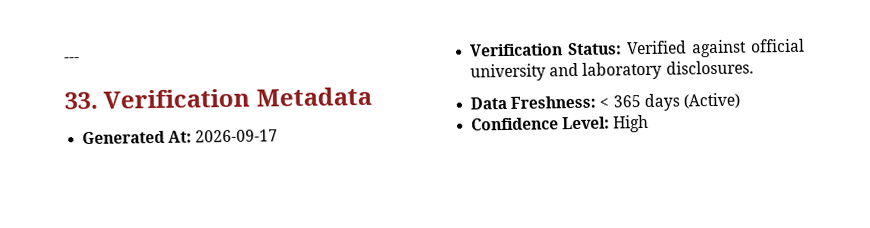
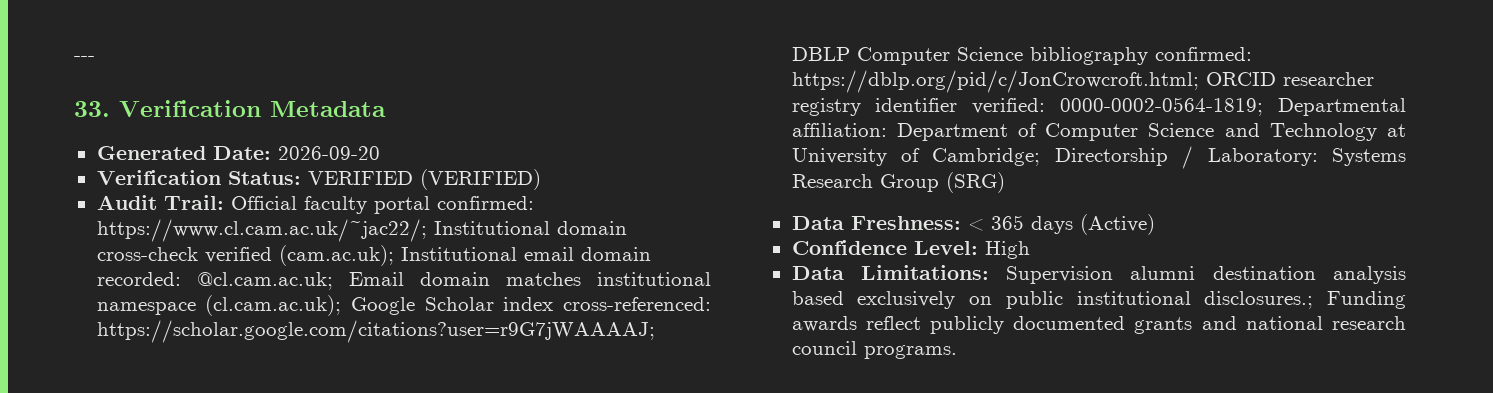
[168,129,279,143] At: 2026-09-17 -> [212,146,380,160] Date: 2026-09-20
[626,38,805,58] [470,60,754,82] Verified against official university and laboratory disclosures. -> [307,169,541,190] [96,195,534,214] [96,219,627,242] [96,245,651,266] [96,272,712,290] [96,295,711,316] [96,320,655,343] [791,47,1252,65] [791,70,1374,93] [791,97,1406,116] [791,123,1406,141] [791,146,1406,169] [791,172,1005,193] VERIFIED (VERIFIED) // Audit Trail: Official faculty portal confirmed: https://www.cl.cam.ac.uk/~jac22/; Institutional domain cross-check verified (cam.ac.uk); Institutional email domain recorded: @cl.cam.ac.uk; Email domain matches institutional namespace (cl.cam.ac.uk); Google Scholar index cross-referenced: https://scholar.google.com/citations?user=r9G7jWAAAAJ; DBLP Computer Science bibliography confirmed: https://dblp.org/pid/c/JonCrowcroft.html; ORCID researcher registry identifier verified: 0000-0002-0564-1819; Departmental affiliation: Department of Computer Science and Technology at University of Cambridge; Directorship / Laboratory: Systems Research Group (SRG)
(650, 123) none -> [791,265,1406,284] [791,291,1406,309] [791,316,1406,334] [791,341,957,359] // Data Limitations: Supervision alumni destination analysis based exclusively on public institutional disclosures.; Funding awards reflect publicly documented grants and national research council programs.

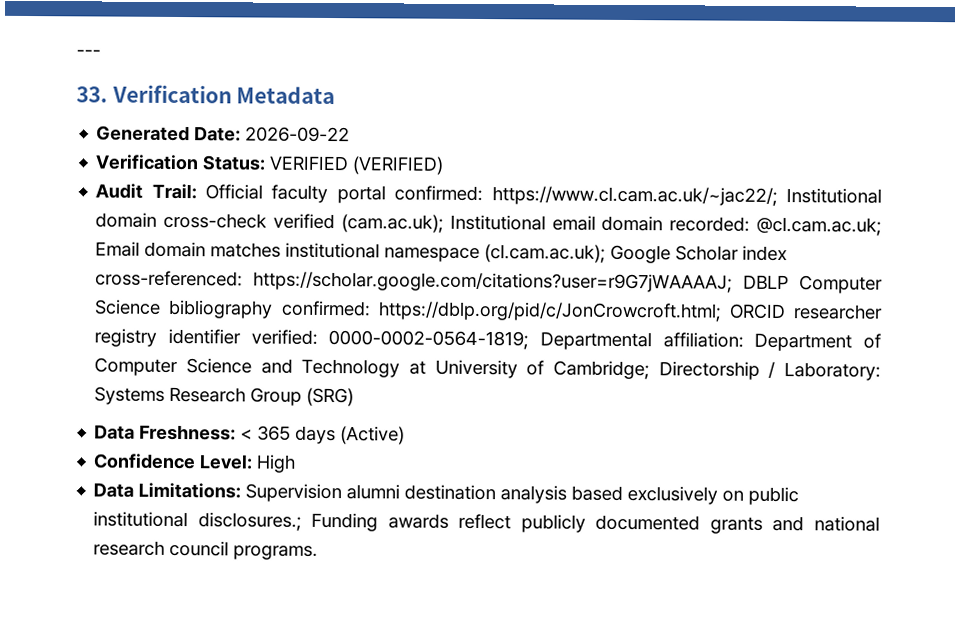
[277,146,380,160] 2026-09-20 -> [245,126,351,143] 2026-09-22

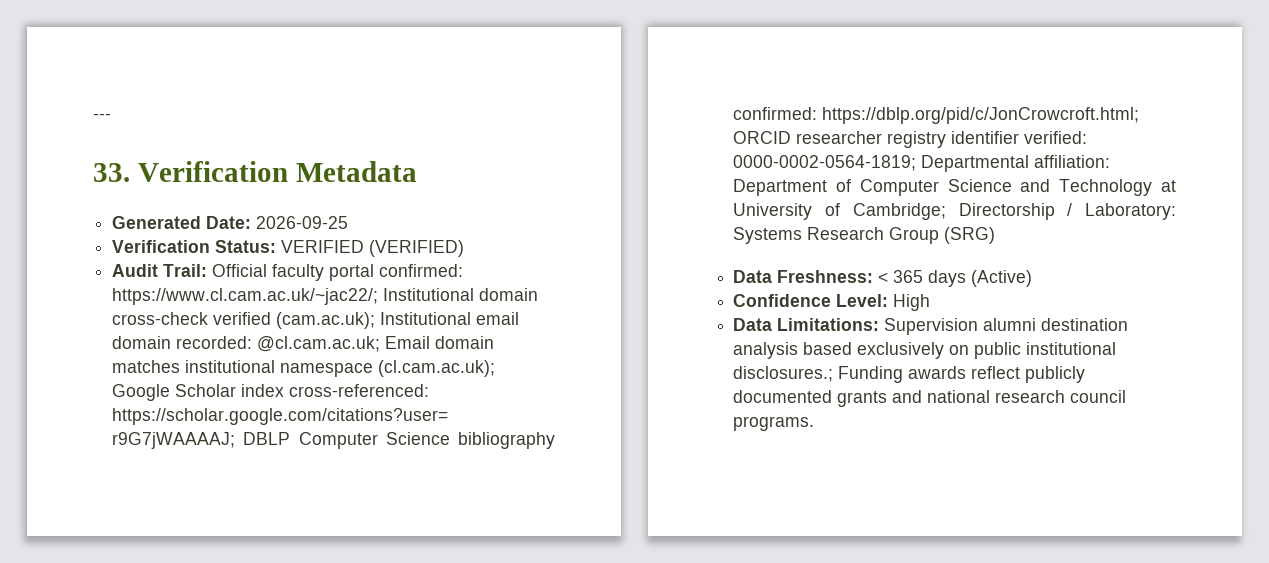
[245,126,351,143] 2026-09-22 -> [256,216,349,229] 2026-09-25

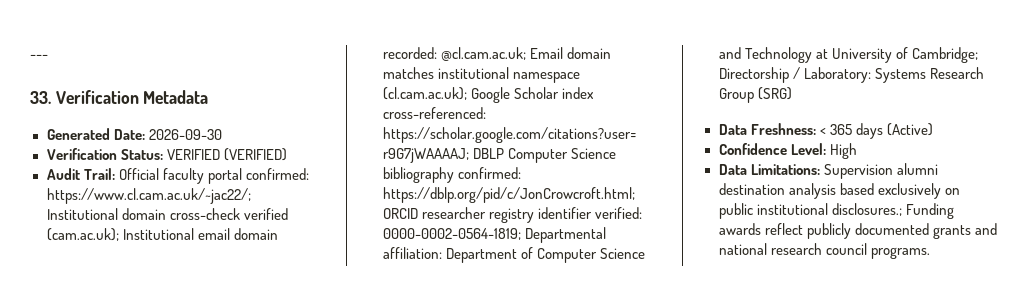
[256,216,349,229] 2026-09-25 -> [148,129,222,140] 2026-09-30

